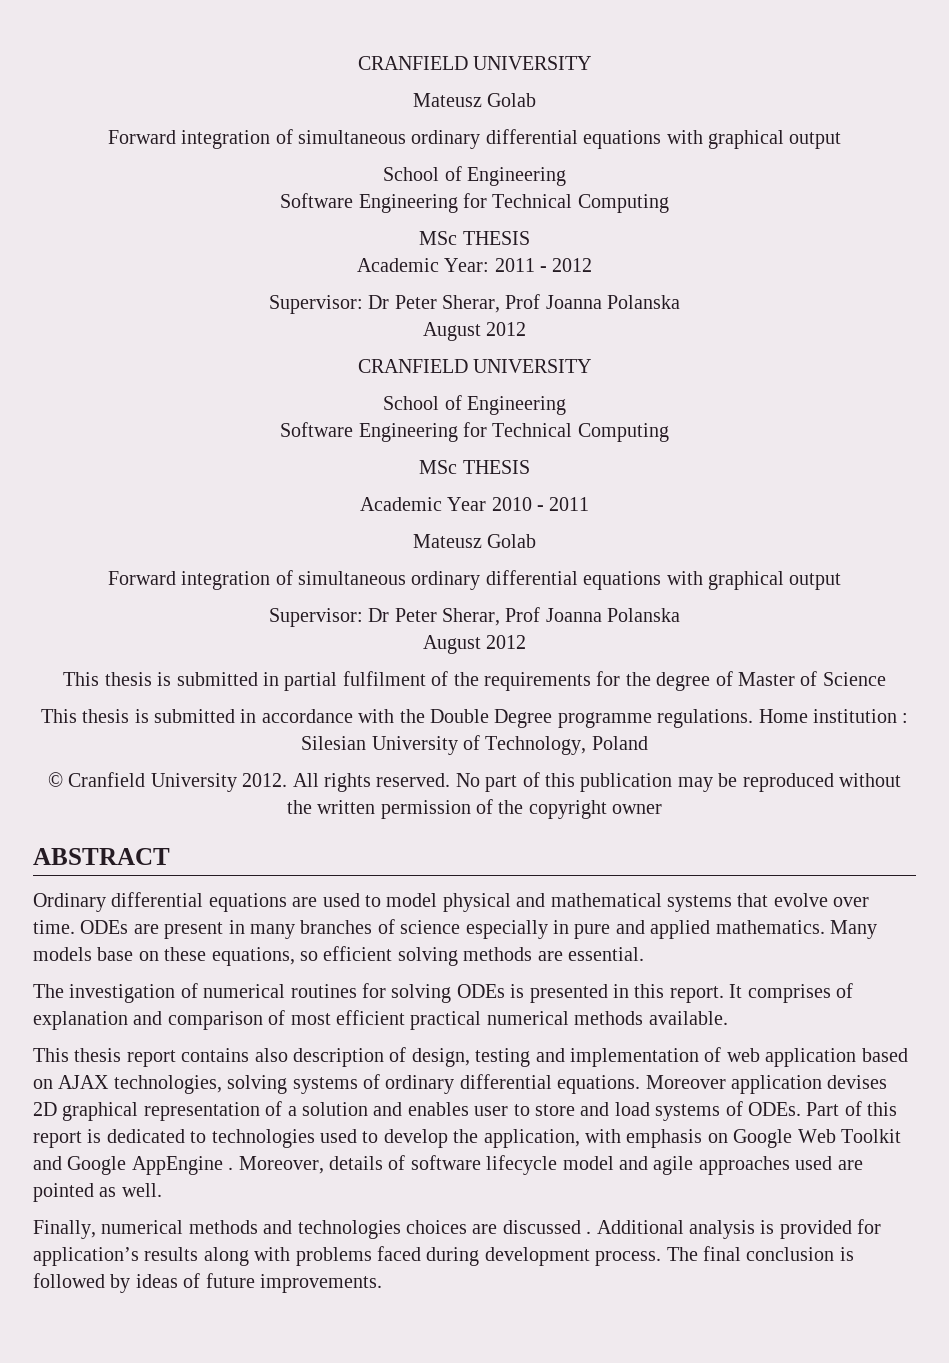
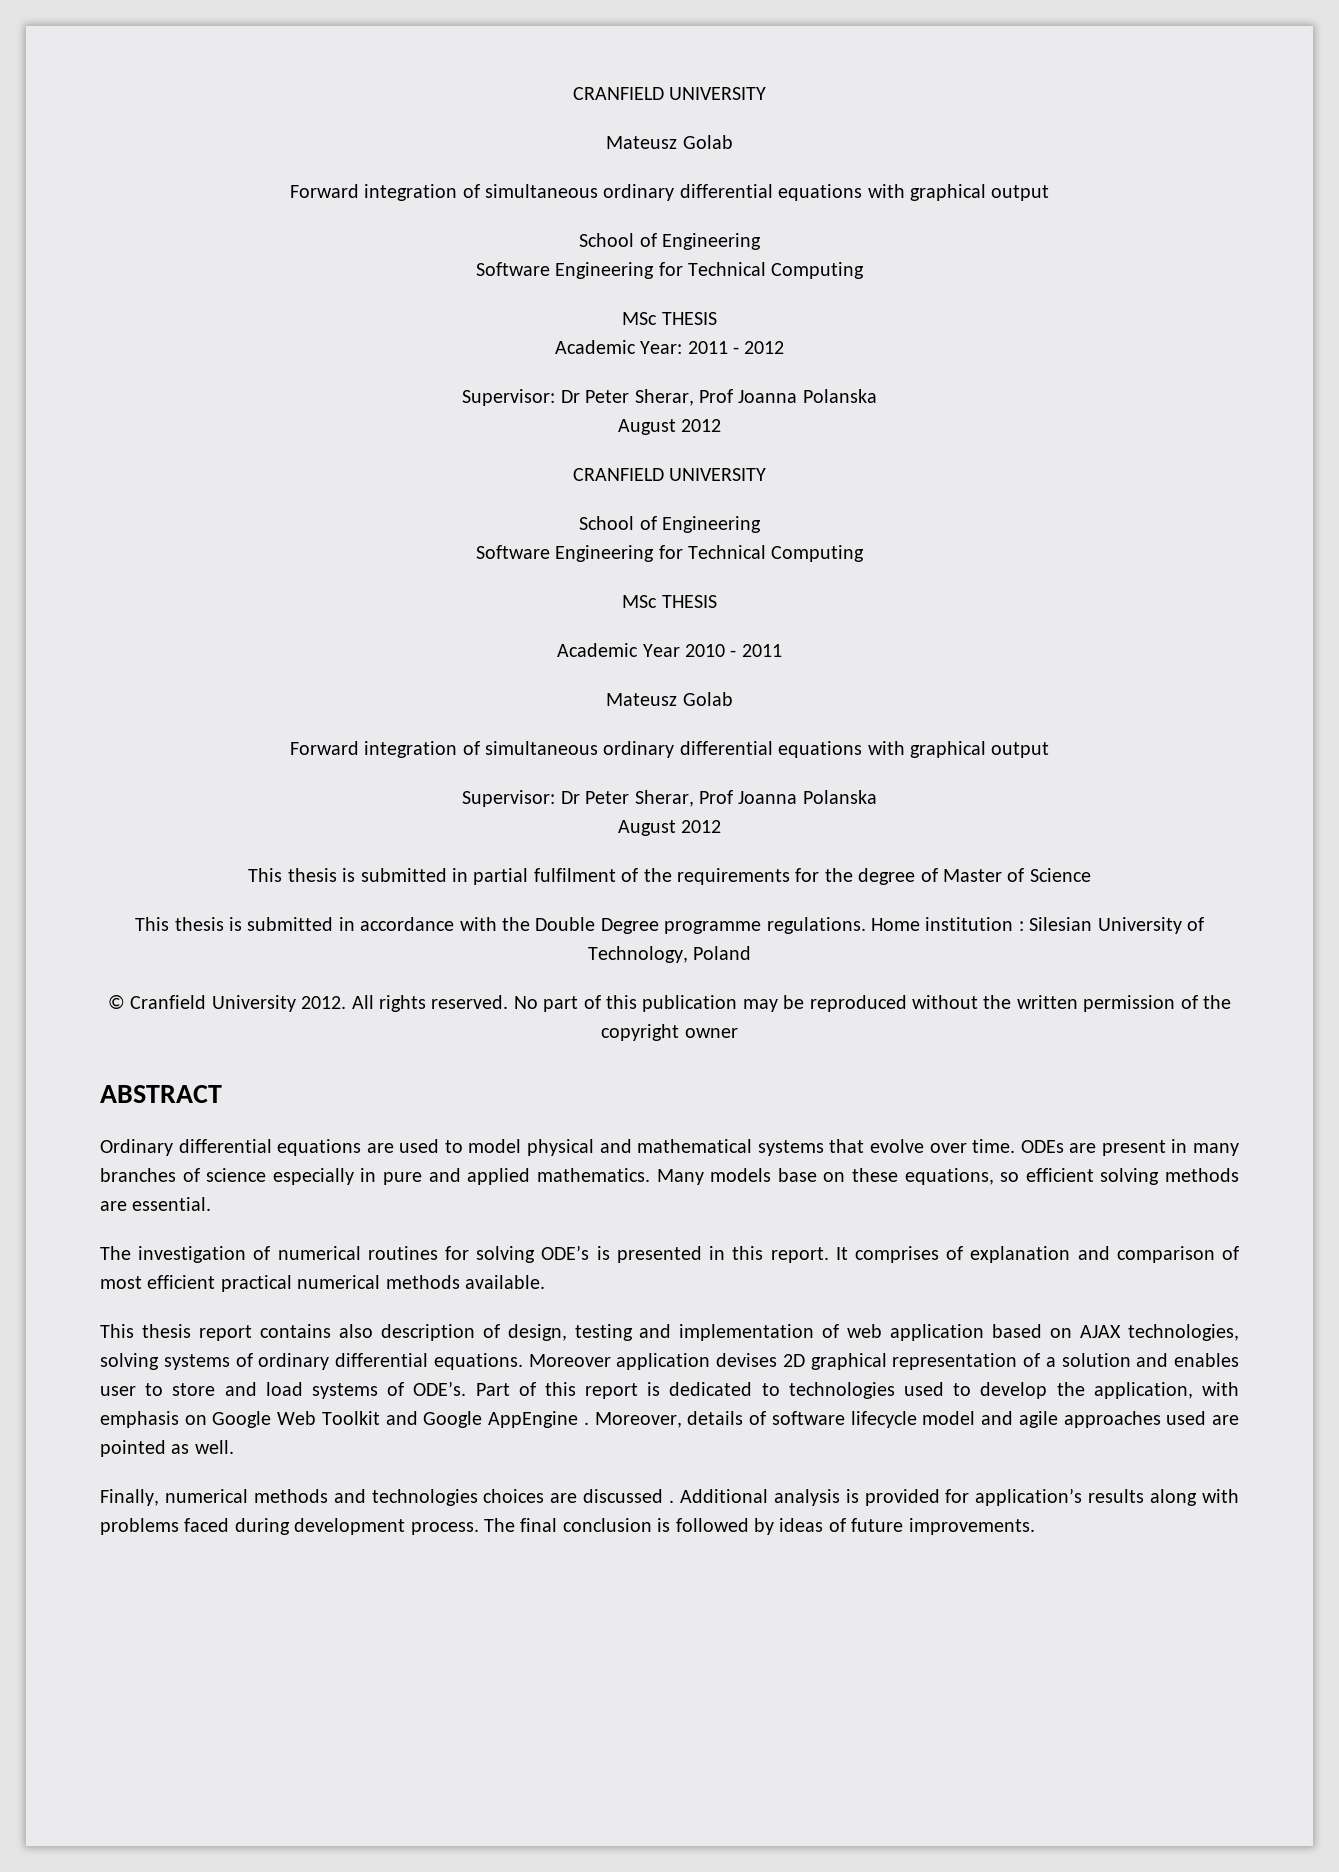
[456,984,505,998] ODEs -> [541,1245,590,1260] ODE’s
[747,1102,801,1116] ODEs. -> [413,1381,467,1396] ODE’s.

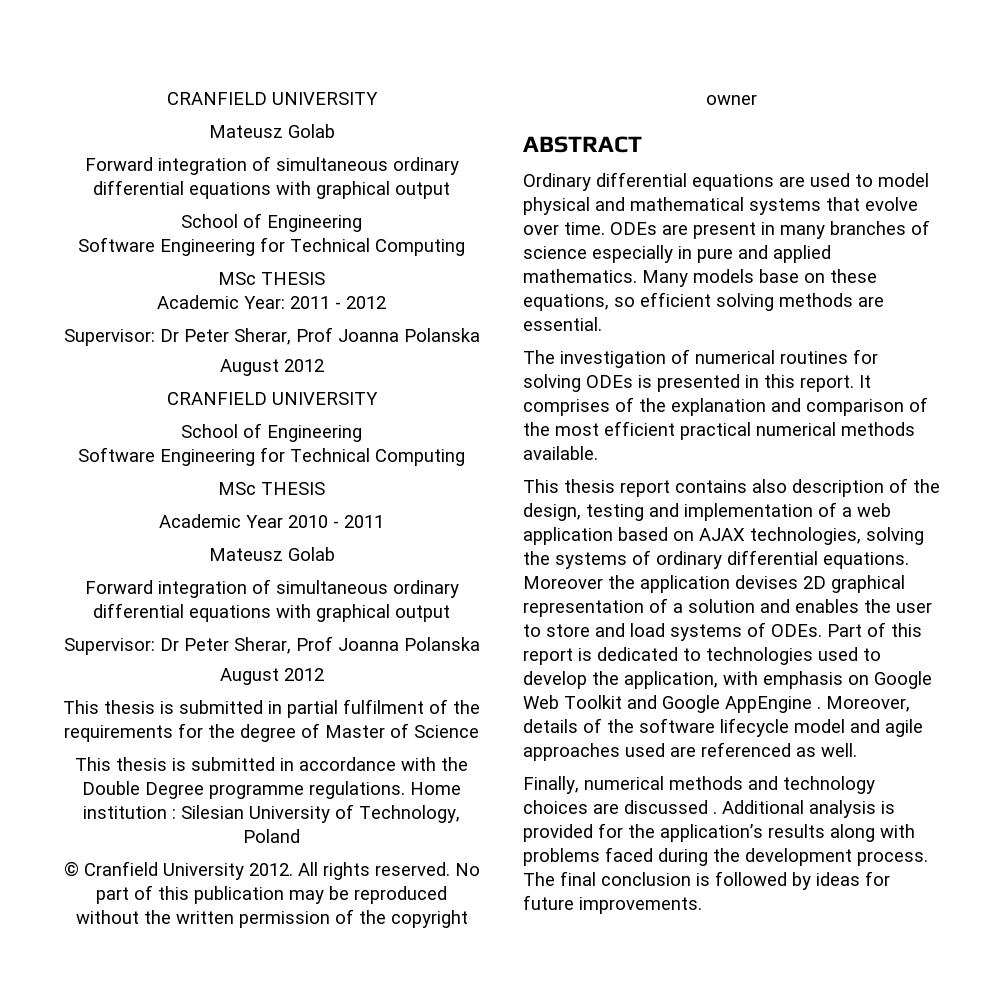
[541,1245,590,1260] ODE’s -> [586,375,633,388] ODEs
(964, 1253) none -> [639,398,666,412] the
(1239, 1253) none -> [523,422,550,436] the
(500, 1331) none -> [913,479,940,493] the
(840, 1331) none -> [842,507,852,517] a
(159, 1361) none -> [523,551,550,565] the
(611, 1360) none -> [608,575,635,589] the
(1239, 1360) none -> [864,599,891,613] the
[413,1381,467,1396] ODE’s. -> [771,624,822,637] ODEs.
(767, 1418) none -> [607,719,634,733] the
[100,1440,166,1457] pointed -> [701,742,791,757] referenced
[371,1489,478,1506] technologies -> [783,776,875,794] technology
(970, 1496) none -> [628,824,655,838] the
(290, 1526) none -> [713,848,740,862] the
[828,1518,846,1532] of -> [865,871,890,886] for

